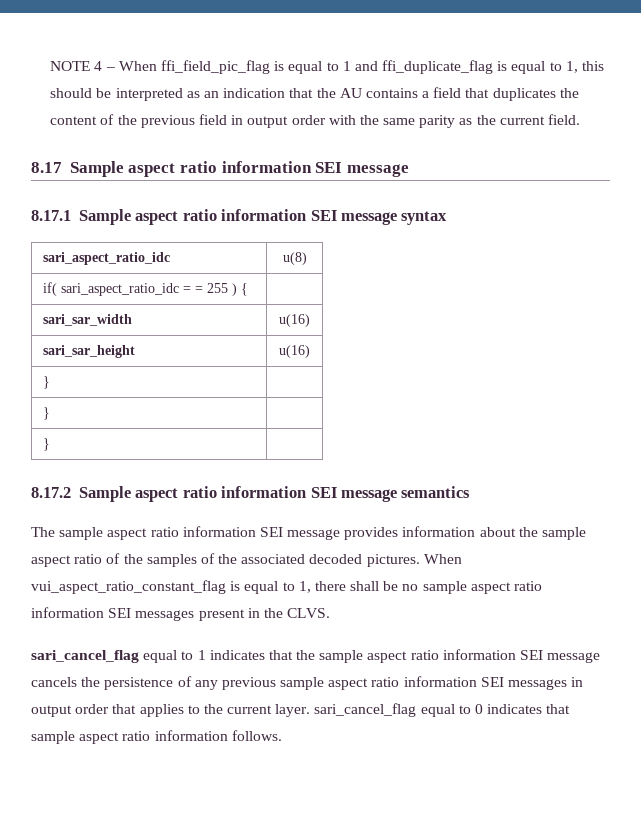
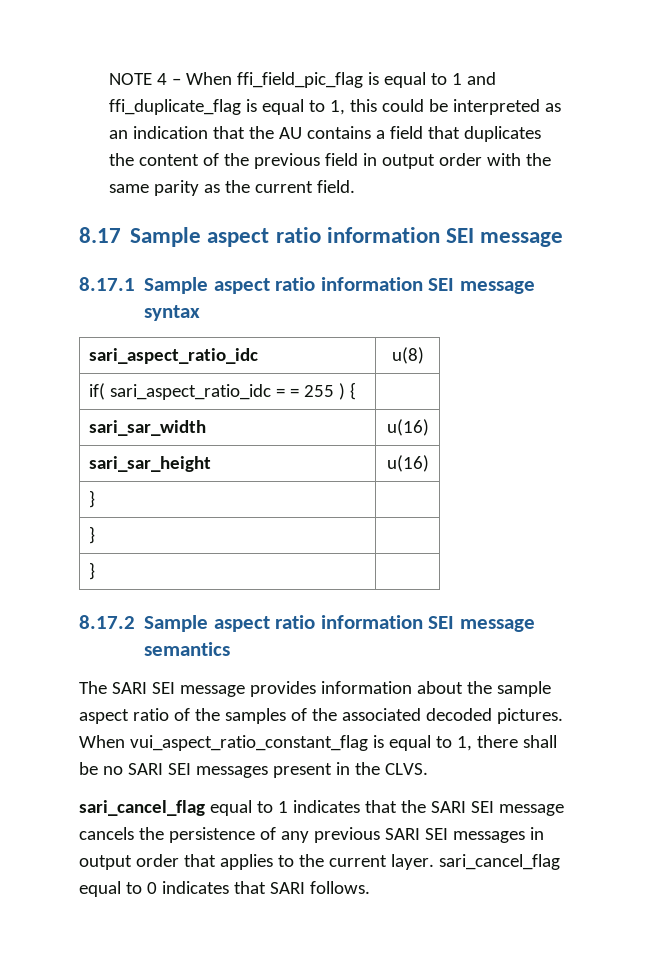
[50,88,93,98] should -> [382,99,425,112] could
[59,526,256,540] sample aspect ratio information -> [111,682,147,694] SARI
[422,581,543,594] [31,607,104,618] sample aspect ratio information -> [127,763,163,775] SARI
[319,649,516,663] sample aspect ratio information -> [430,801,466,813] SARI
[280,676,477,690] sample aspect ratio information -> [384,828,420,840] SARI
[31,730,228,744] sample aspect ratio information -> [269,882,305,894] SARI

